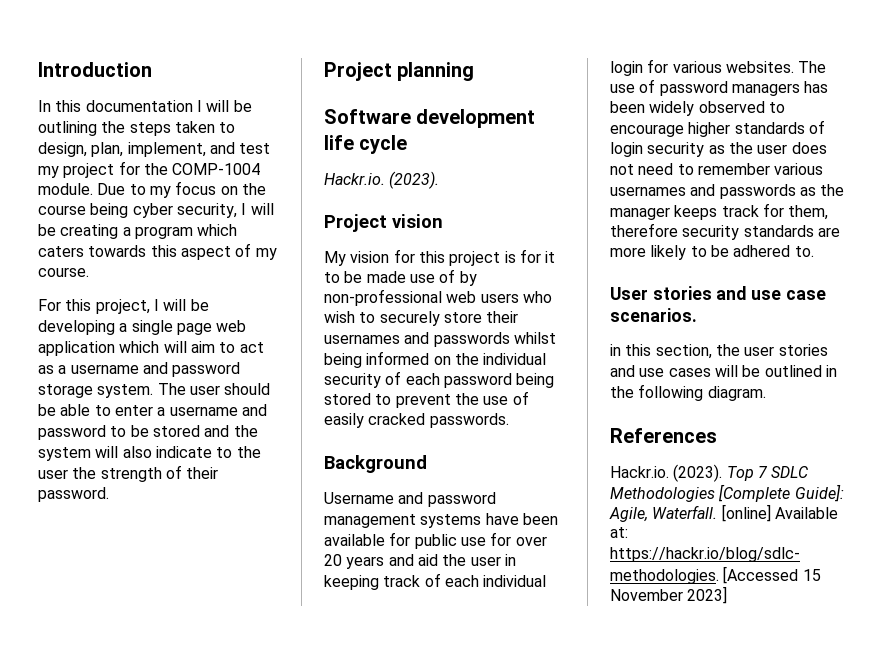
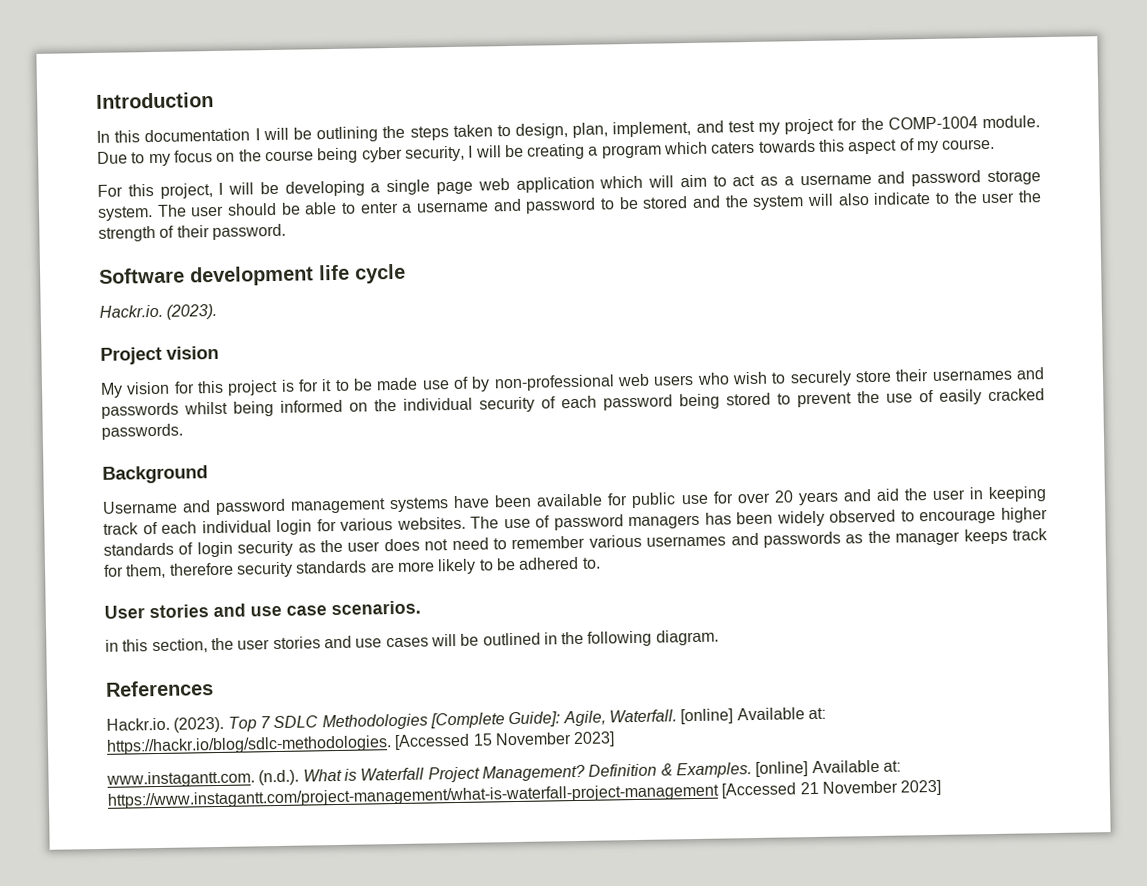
[324,62,475,81] // Project planning -> (286, 232) none
(728, 595) none -> [106,759,901,788] [107,779,942,809] // www.instagantt.com. (n.d.). What is Waterfall Project Management? Definition & Examples. [online] Available at: https://www.instagantt.com/project-management/what-is-waterfall-project-management [Accessed 21 November 2023]

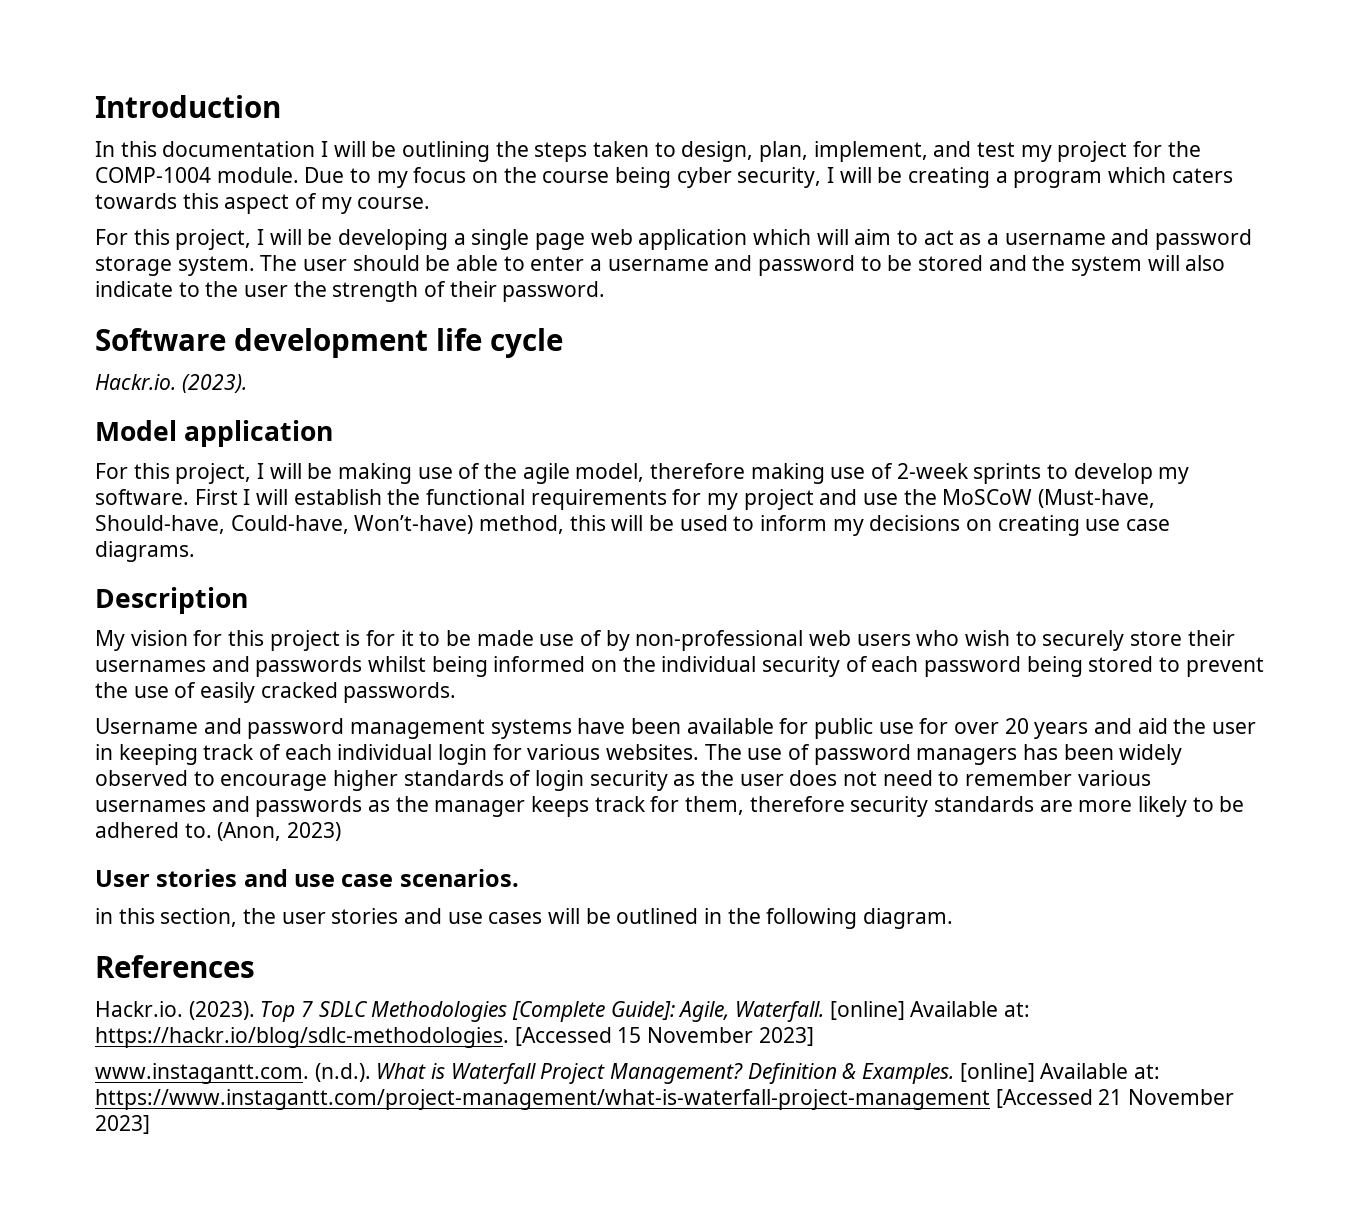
[100,345,219,365] Project vision -> [95,420,334,447] [95,463,1190,484] [95,489,1156,510] [95,515,1171,536] [95,541,195,562] [95,587,248,614] Model application // For this project, I will be making use of the agile model, therefore making use of 2-week sprints to develop my software. First I will establish the functional requirements for my project and use the MoSCoW (Must-have, Should-have, Could-have, Won’t-have) method, this will be used to inform my decisions on creating use case diagrams. // Description
[102,465,208,484] // Background -> (457, 692) none
(601, 563) none -> [217,822,342,841] (Anon, 2023)

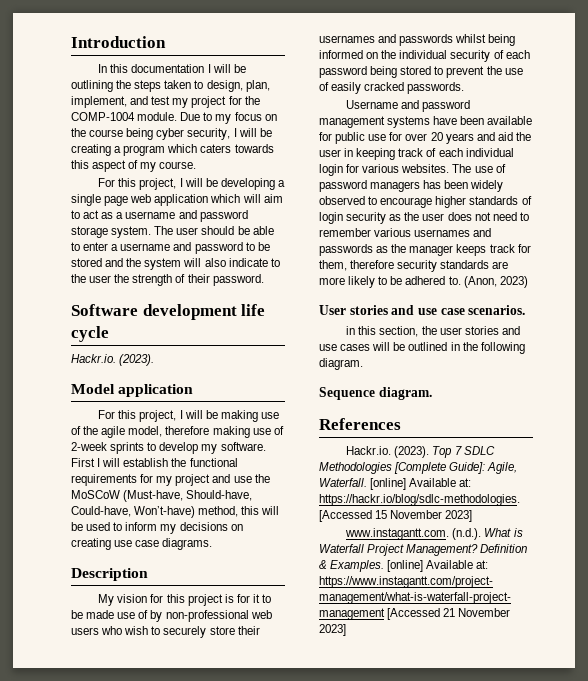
(954, 918) none -> [319,387,432,400] // Sequence diagram.

